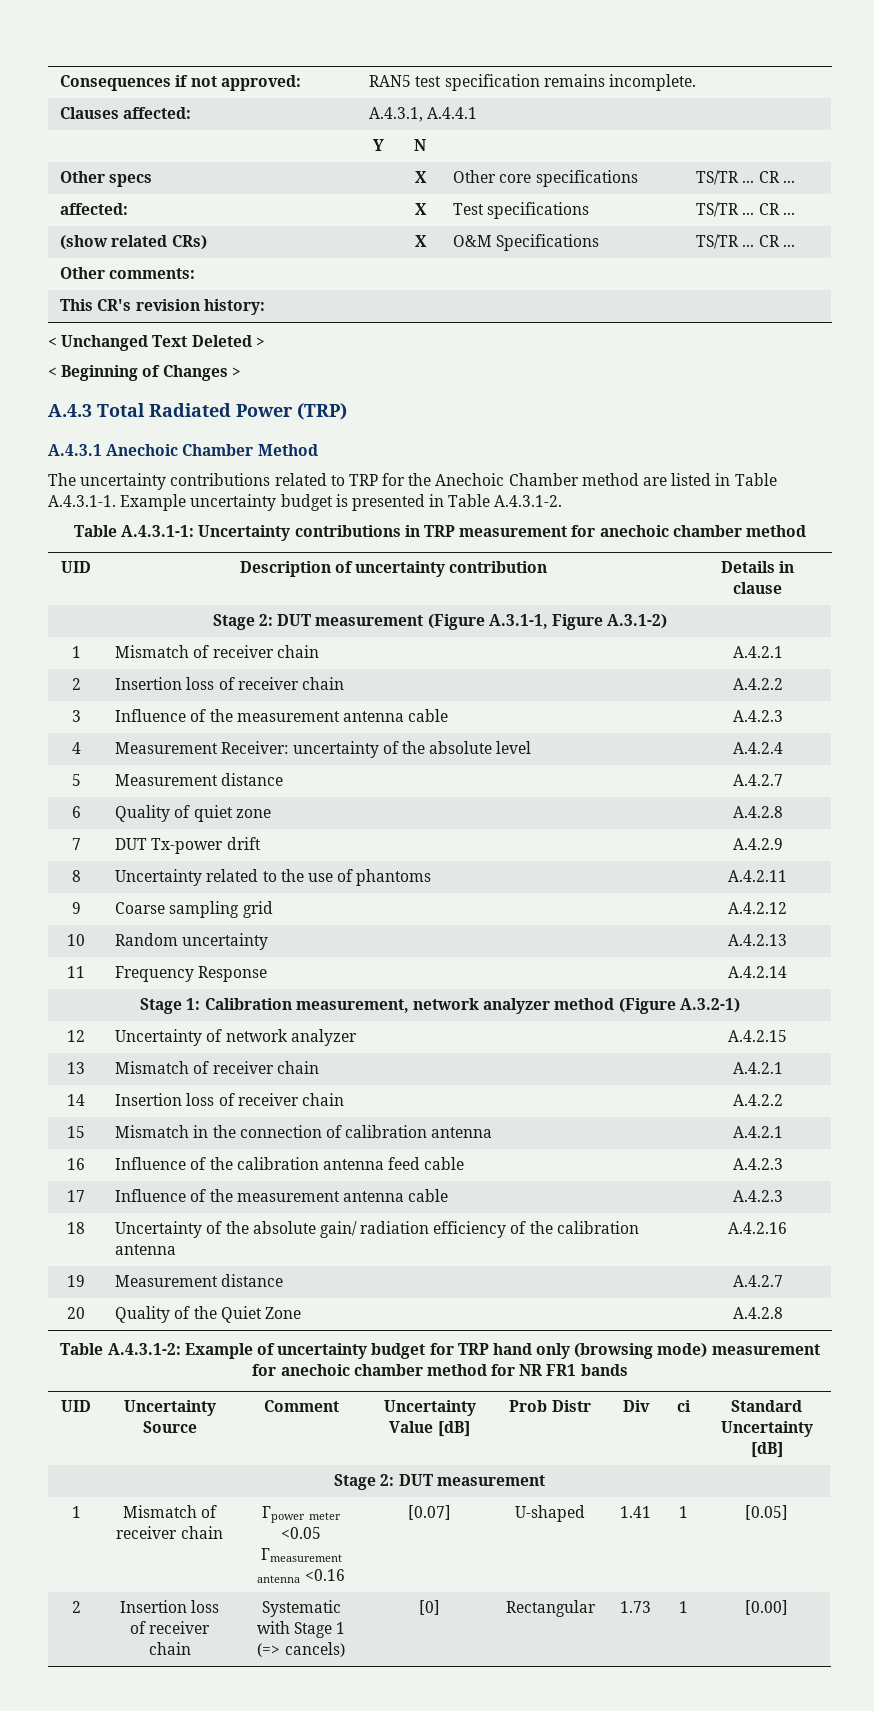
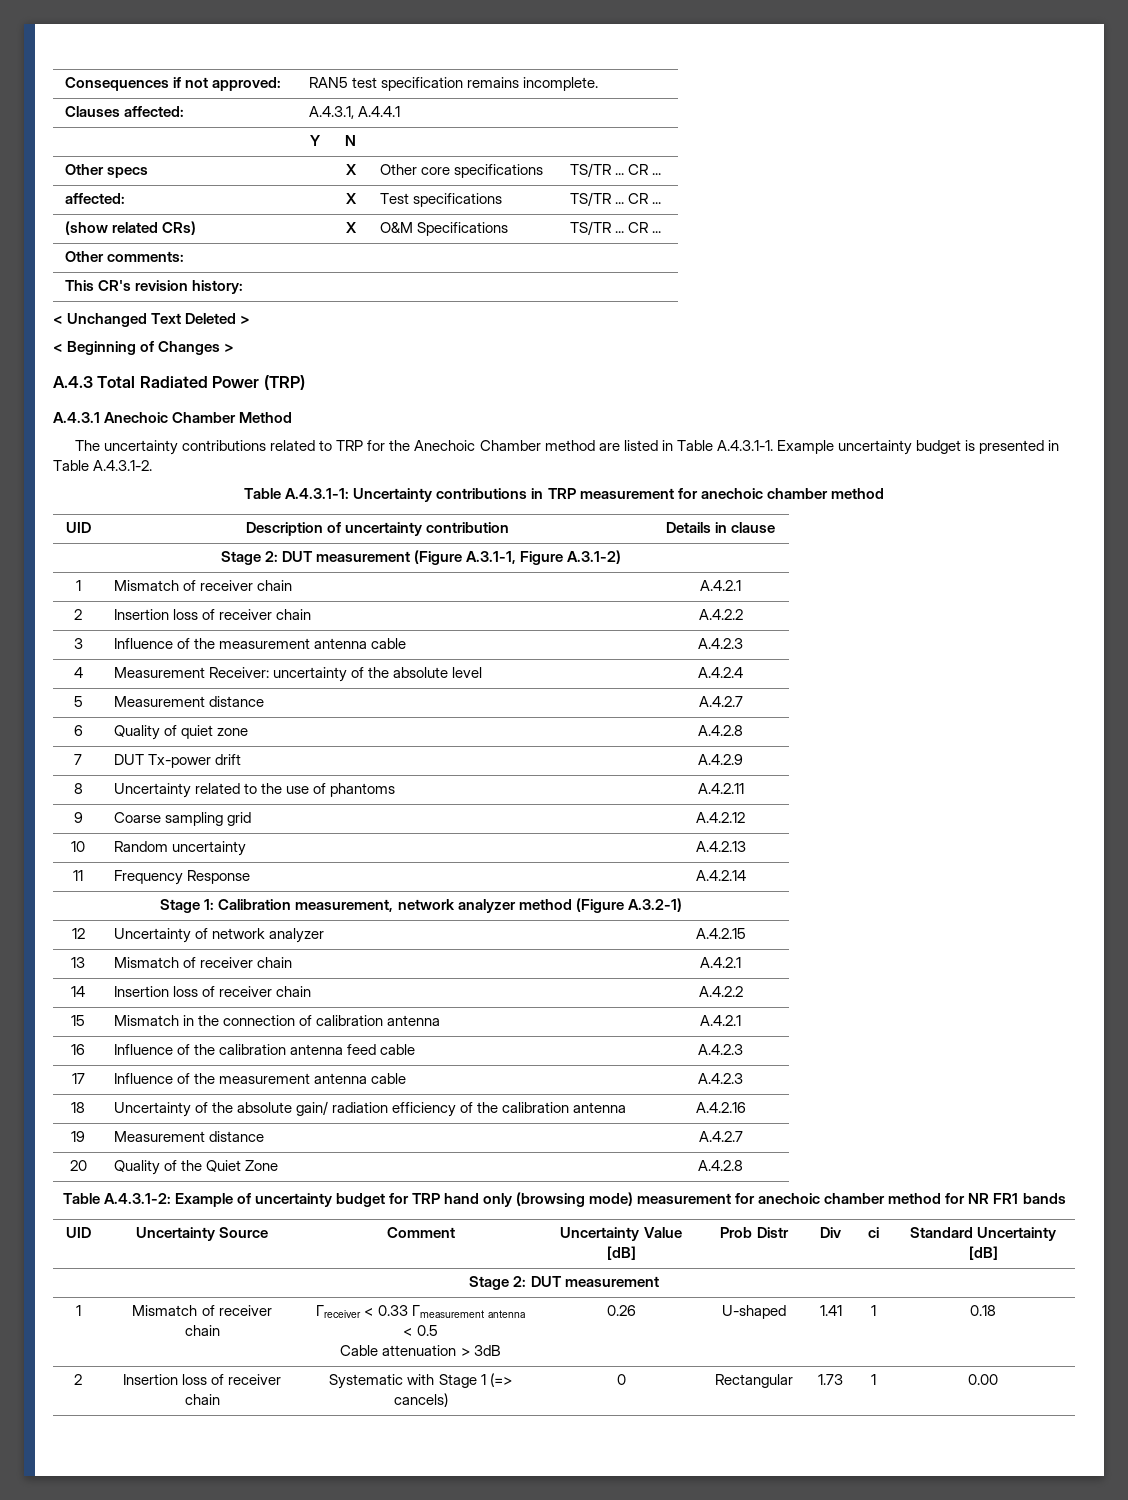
[262,1506,341,1523] [281,1527,321,1539] [260,1548,342,1562] [257,1569,345,1583] [408,1505,451,1520] Гpower meter <0.05 Гmeasurement antenna <0.16 | [0.07] -> [316,1305,525,1318] [403,1325,438,1336] [340,1345,501,1356] [606,1305,636,1316] Гreceiver < 0.33 Гmeasurement antenna < 0.5 // Cable attenuation > 3dB | 0.26
[745,1505,788,1520] [0.05] -> [970,1305,996,1316] 0.18
[419,1600,440,1615] [0] -> [616,1374,626,1385] 0
[745,1600,788,1615] [0.00] -> [968,1374,998,1385] 0.00

